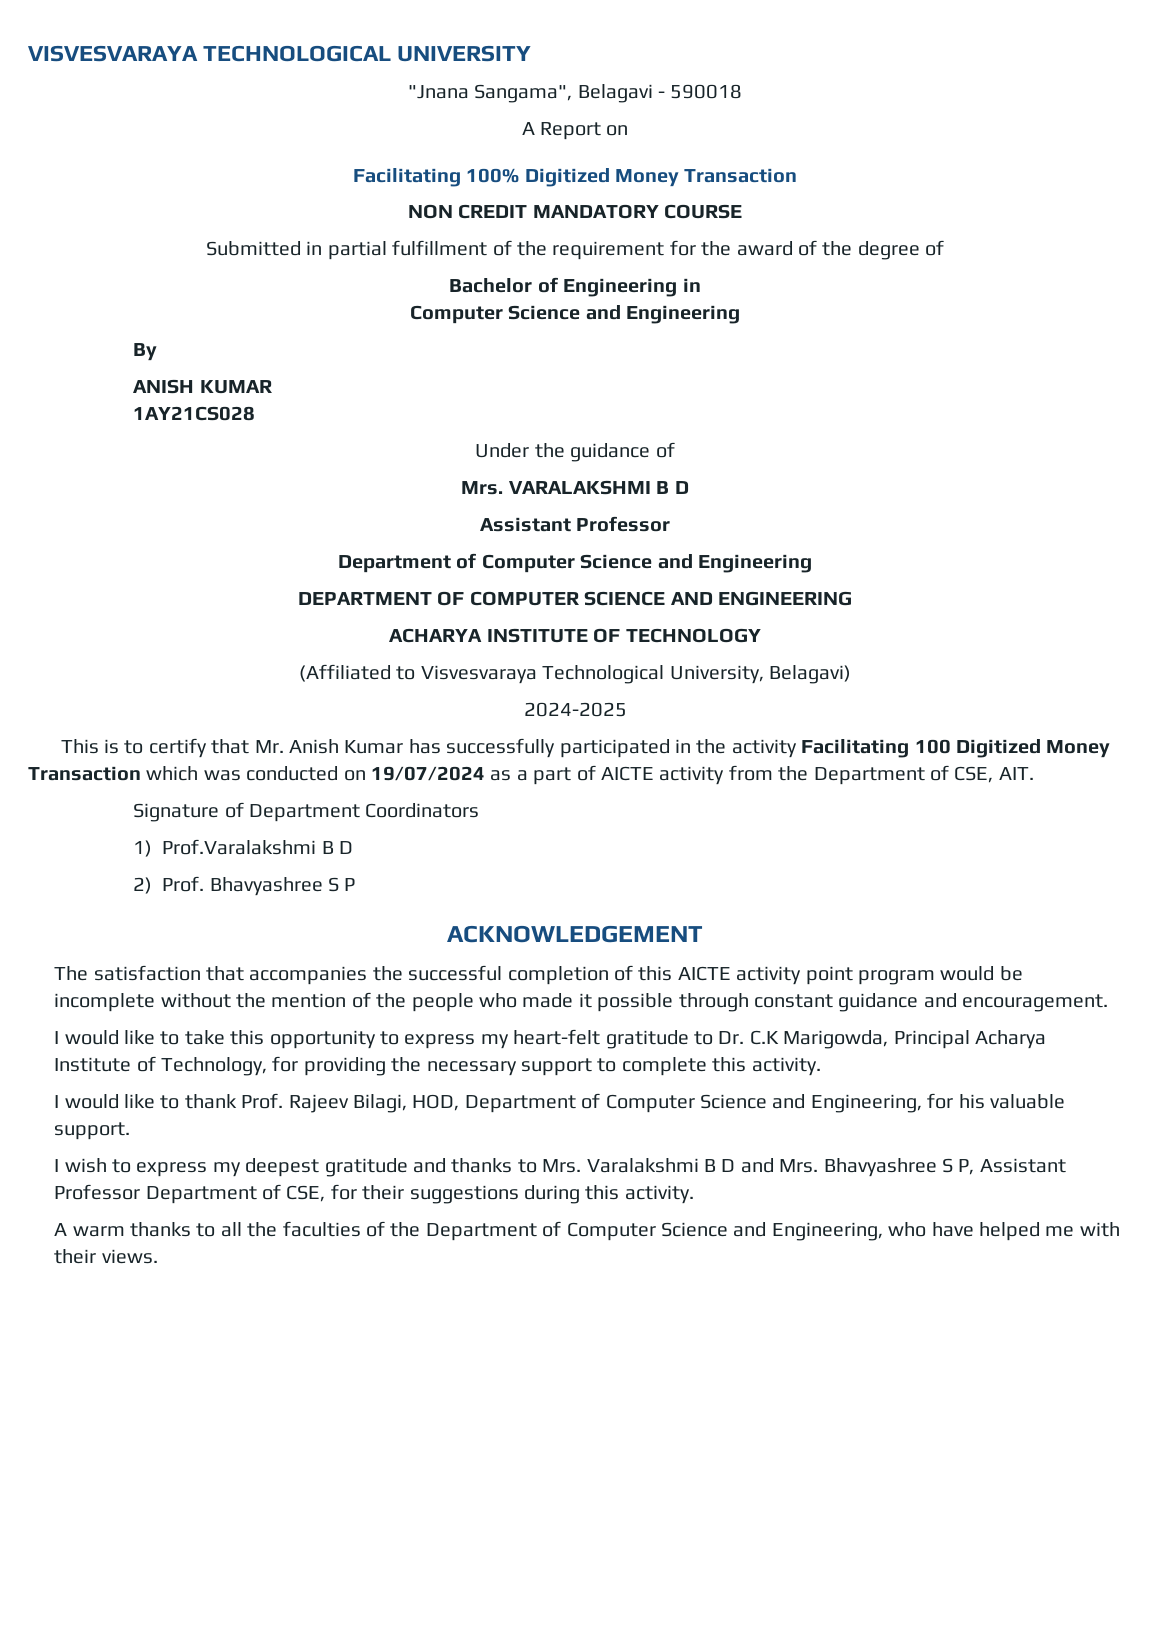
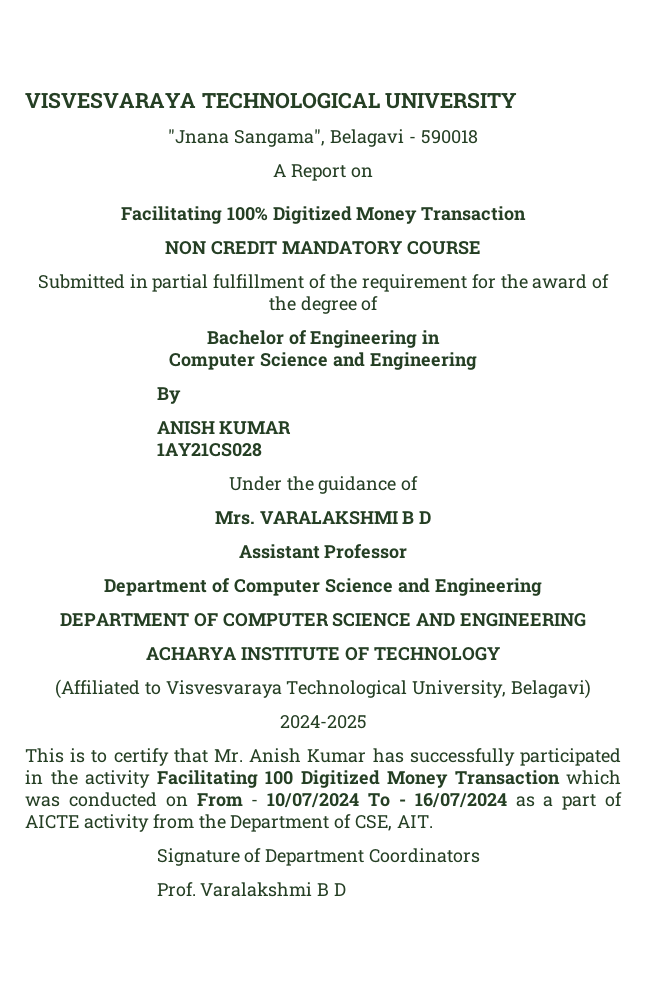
[371,766,485,781] 19/07/2024 -> [196,793,507,808] From - 10/07/2024 To - 16/07/2024
[133,839,353,857] [133,876,356,896] [447,925,703,943] [54,965,1023,985] [54,992,1109,1012] [54,1029,1047,1049] [54,1056,821,1076] [54,1093,1066,1113] [54,1122,131,1140] [54,1158,1066,1177] [54,1184,694,1204] [54,1221,1120,1241] [54,1249,158,1264] 1) Prof.Varalakshmi B D // 2) Prof. Bhavyashree S P // ACKNOWLEDGEMENT // The satisfaction that accompanies the successful completion of this AICTE activity point program would be incomplete without the mention of the people who made it possible through constant guidance and encouragement. // I would like to take this opportunity to express my heart-felt gratitude to Dr. C.K Marigowda, Principal Acharya Institute of Technology, for providing the necessary support to complete this activity. // I would like to thank Prof. Rajeev Bilagi, HOD, Department of Computer Science and Engineering, for his valuable support. // I wish to express my deepest gratitude and thanks to Mrs. Varalakshmi B D and Mrs. Bhavyashree S P, Assistant Professor Department of CSE, for their suggestions during this activity. // A warm thanks to all the faculties of the Department of Computer Science and Engineering, who have helped me with their views. -> [156,882,347,897] Prof. Varalakshmi B D

